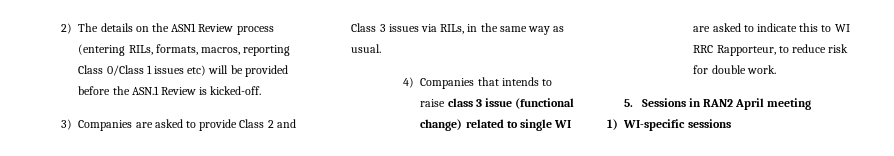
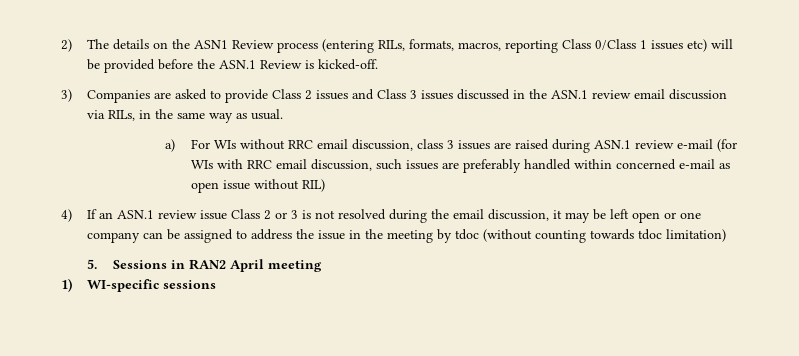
(274, 124) none -> [315,90,348,100] issues
(419, 28) none -> [456,89,727,100] discussed in the ASN.1 review email discussion
[403,77,553,89] [420,98,575,109] [420,119,572,131] [693,23,850,32] [693,44,849,56] [693,65,776,74] 4) Companies that intends to raise class 3 issue (functional change) related to single WI are asked to indicate this to WI RRC Rapporteur, to reduce risk for double work. -> [164,139,737,153] [190,159,730,173] [190,179,325,193] [61,209,701,223] [86,229,726,243] a) For WIs without RRC email discussion, class 3 issues are raised during ASN.1 review e-mail (for WIs with RRC email discussion, such issues are preferably handled within concerned e-mail as open issue without RIL) // 4) If an ASN.1 review issue Class 2 or 3 is not resolved during the email discussion, it may be left open or one company can be assigned to address the issue in the meeting by tdoc (without counting towards tdoc limitation)

